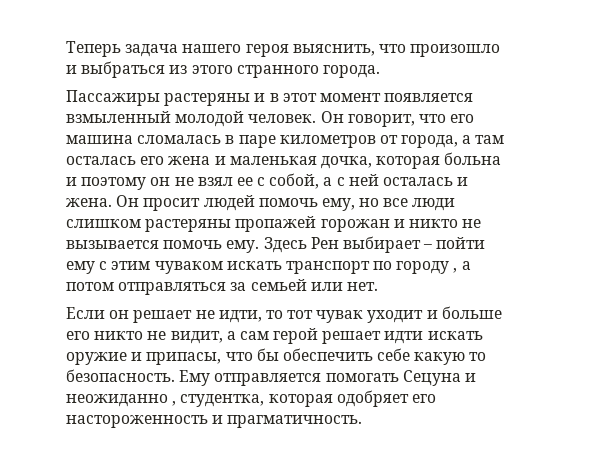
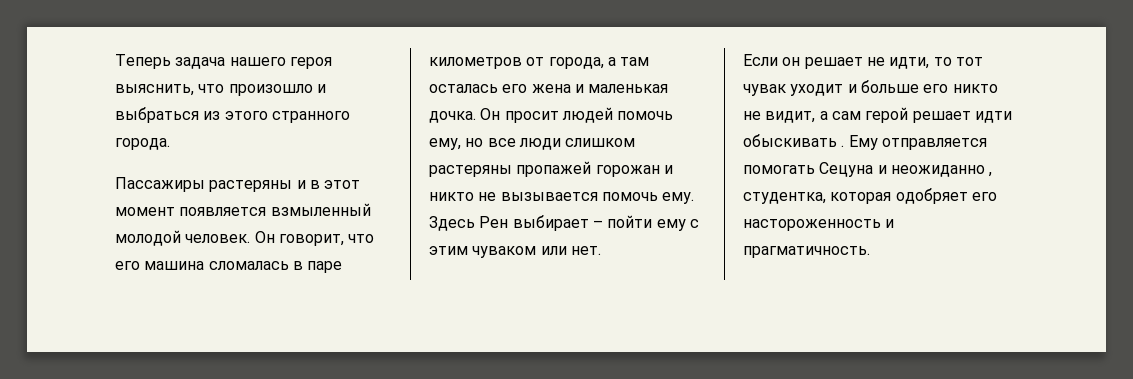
[320,152,502,169] [66,173,469,190] [66,198,112,207] дочка, которая больна и поэтому он не взял ее с собой, а с ней осталась и жена. -> [429,111,476,123] дочка.
[226,261,471,274] [66,279,307,295] искать транспорт по городу , а потом отправляться за семьей -> (537, 252) none
[427,331,483,340] [66,348,487,365] [66,369,175,382] искать оружие и припасы, что бы обеспечить себе какую то безопасность. -> [743,134,845,147] обыскивать .

